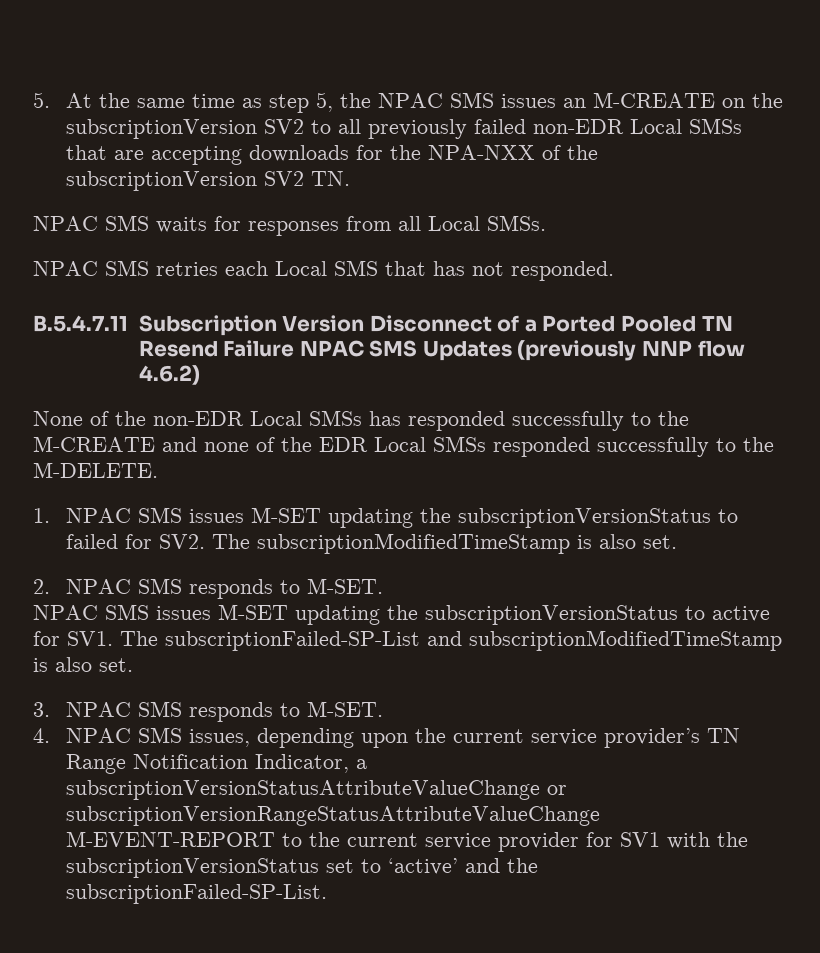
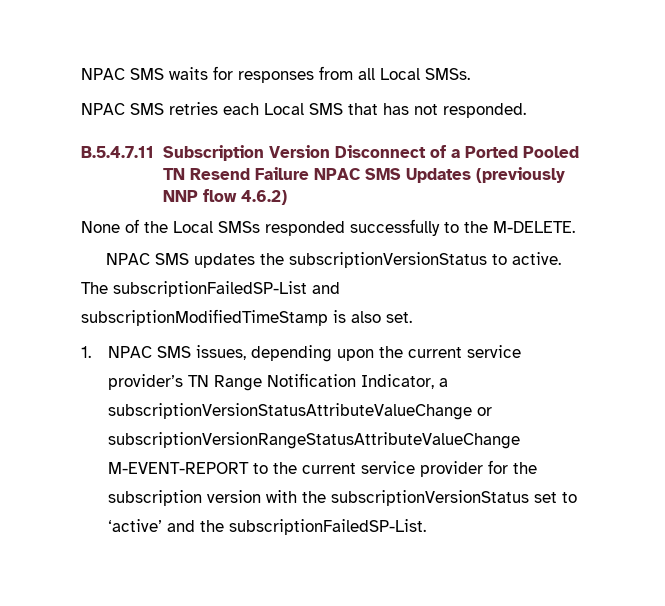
[33,92,783,113] [65,118,742,139] [65,145,598,165] [65,171,350,191] 5. At the same time as step 5, the NPAC SMS issues an M-CREATE on the subscriptionVersion SV2 to all previously failed non-EDR Local SMSs that are accepting downloads for the NPA-NXX of the subscriptionVersion SV2 TN. // -> (81, 74) none
[153,410,689,431] [33,436,368,452] non-EDR Local SMSs has responded successfully to the M-CREATE and none of the EDR -> (168, 227) none
[33,507,738,528] [65,533,677,554] [33,578,383,599] [33,604,770,625] [33,631,420,651] 1. NPAC SMS issues M-SET updating the subscriptionVersionStatus to failed for SV2. The subscriptionModifiedTimeStamp is also set. // 2. NPAC SMS responds to M-SET. // NPAC SMS issues M-SET updating the subscriptionVersionStatus to active for SV1. The subscriptionFailed-SP-List -> [106,252,562,268] [81,281,307,297] NPAC SMS updates the subscriptionVersionStatus to active. The subscriptionFailedSP-List
[33,701,383,722] [33,728,50,743] 3. NPAC SMS responds to M-SET. // 4. -> [81,346,91,358] 1.
[619,832,660,847] SV1 -> [512,462,537,474] [107,490,261,506] the subscription version
[65,884,327,904] subscriptionFailed-SP-List. -> [228,519,426,535] subscriptionFailedSP-List.

